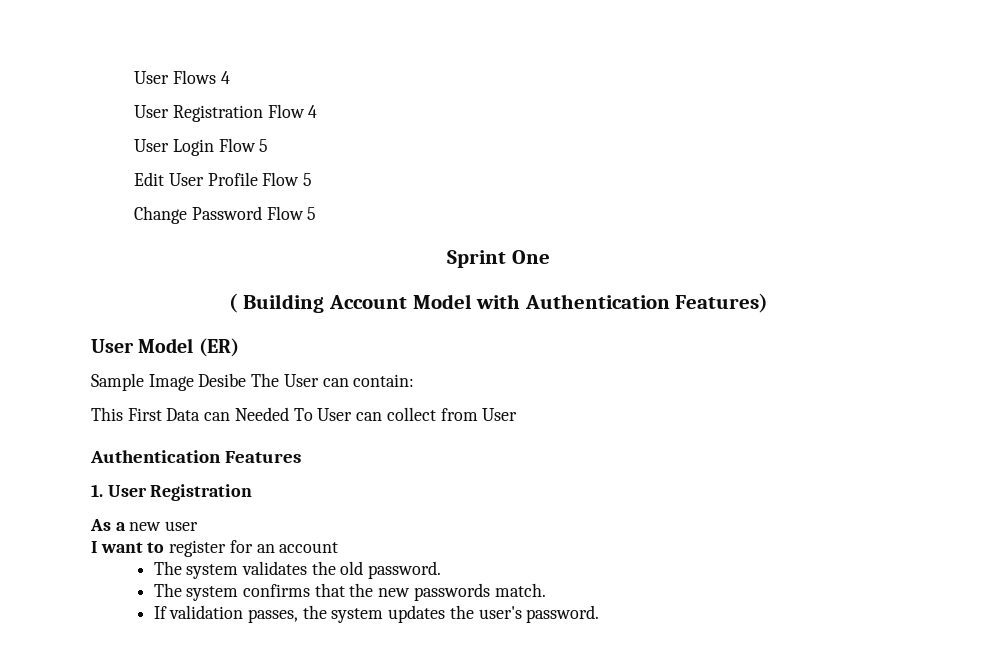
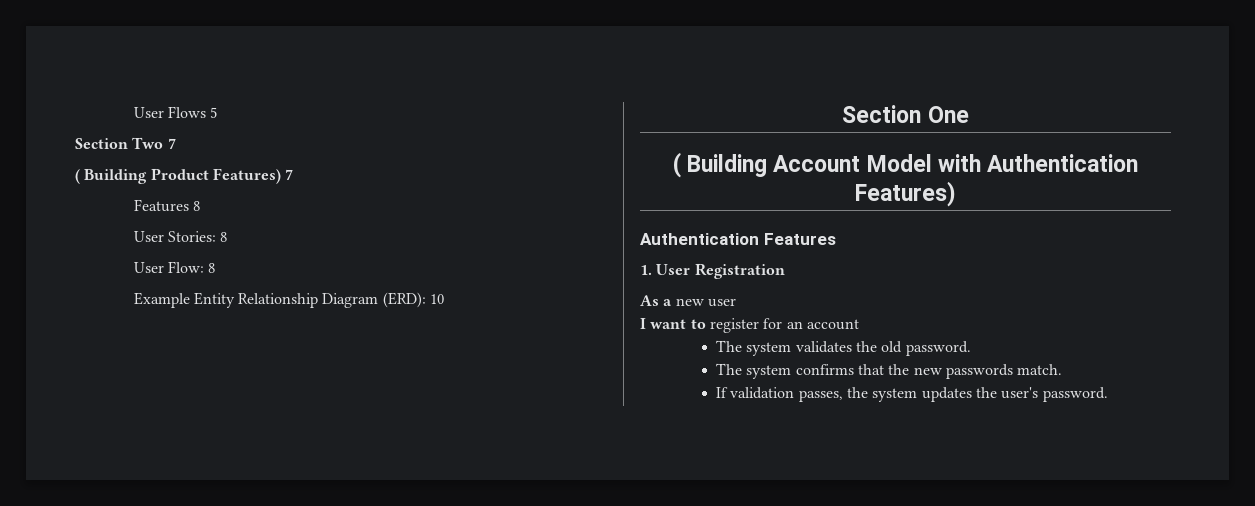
[220,71,230,84] [134,104,318,122] [134,138,269,156] [134,172,313,186] [134,206,317,224] [447,250,507,268] 4 // User Registration Flow 4 // User Login Flow 5 // Edit User Profile Flow 5 // Change Password Flow 5 // Sprint -> [210,107,218,118] [75,137,176,149] [75,168,294,184] [133,199,200,212] [133,231,228,242] [133,261,216,273] [133,292,445,308] [842,105,922,123] 5 // Section Two 7 // ( Building Product Features) 7 // Features 8 // User Stories: 8 // User Flow: 8 // Example Entity Relationship Diagram (ERD): 10 // Section
[91,338,239,357] [91,373,415,391] [91,407,518,421] // User Model (ER) // Sample Image Desibe The User can contain: // This First Data can Needed To User can collect from User -> (956, 194) none

